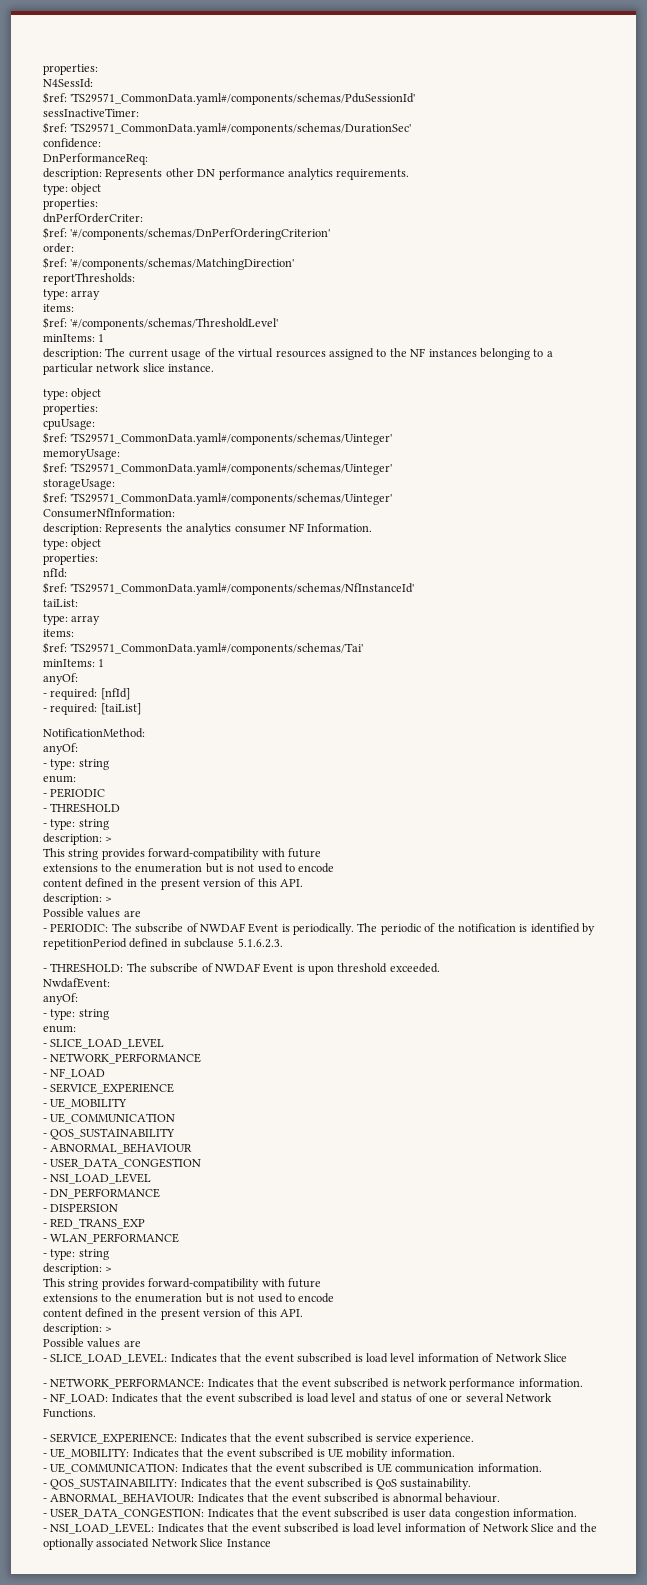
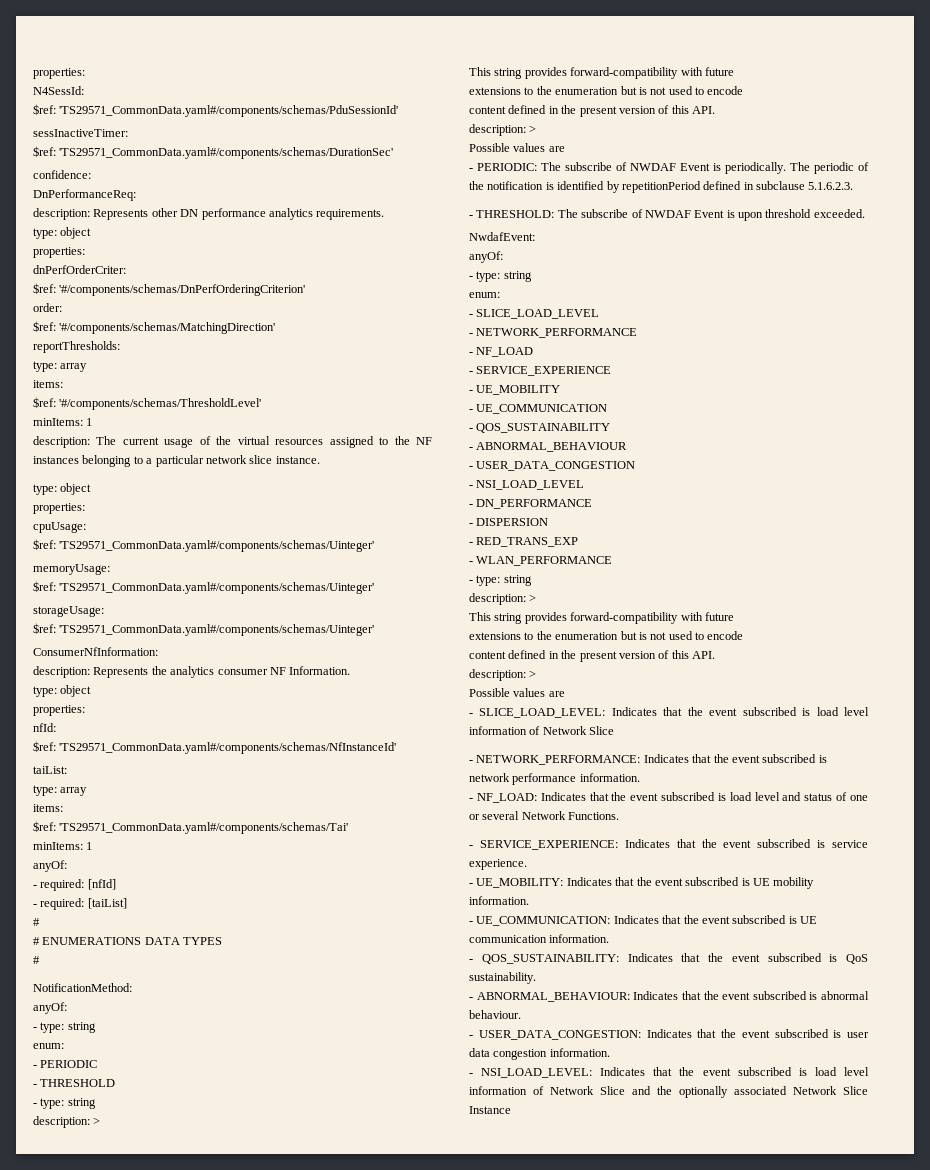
(141, 709) none -> [33,918,40,926] [33,937,223,945] [33,956,40,964] // # // # ENUMERATIONS DATA TYPES // #

